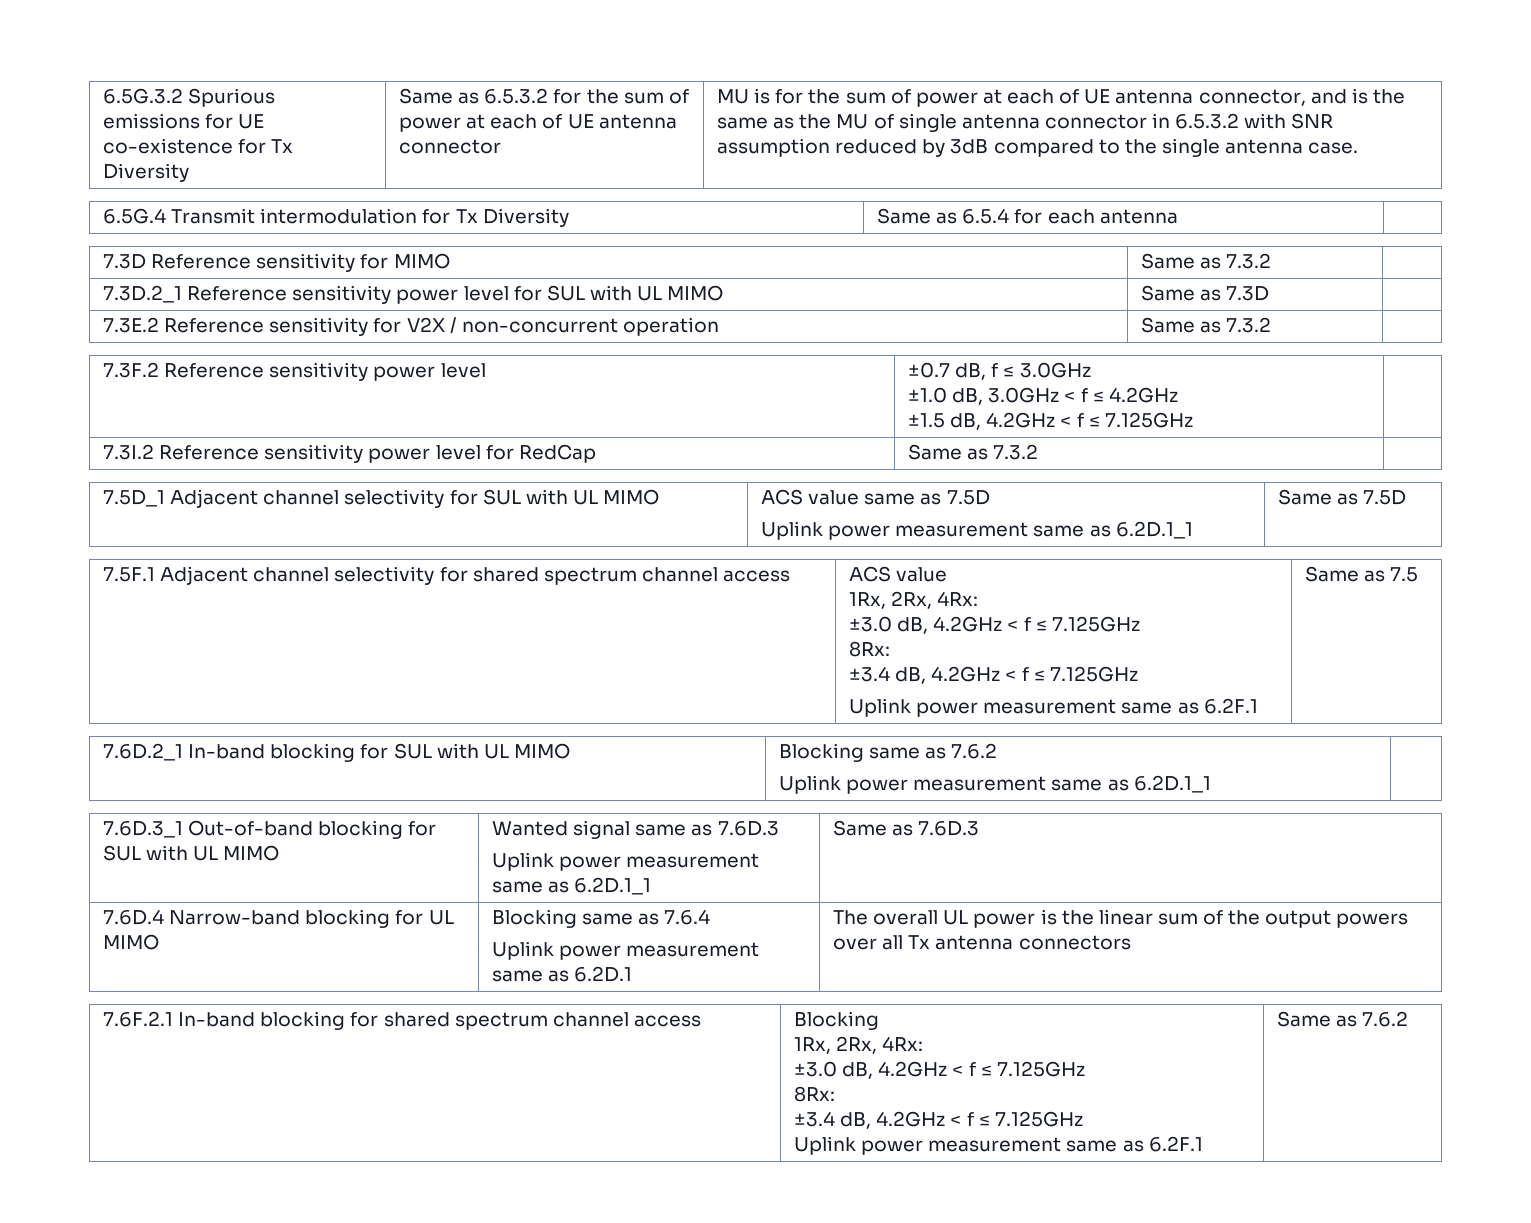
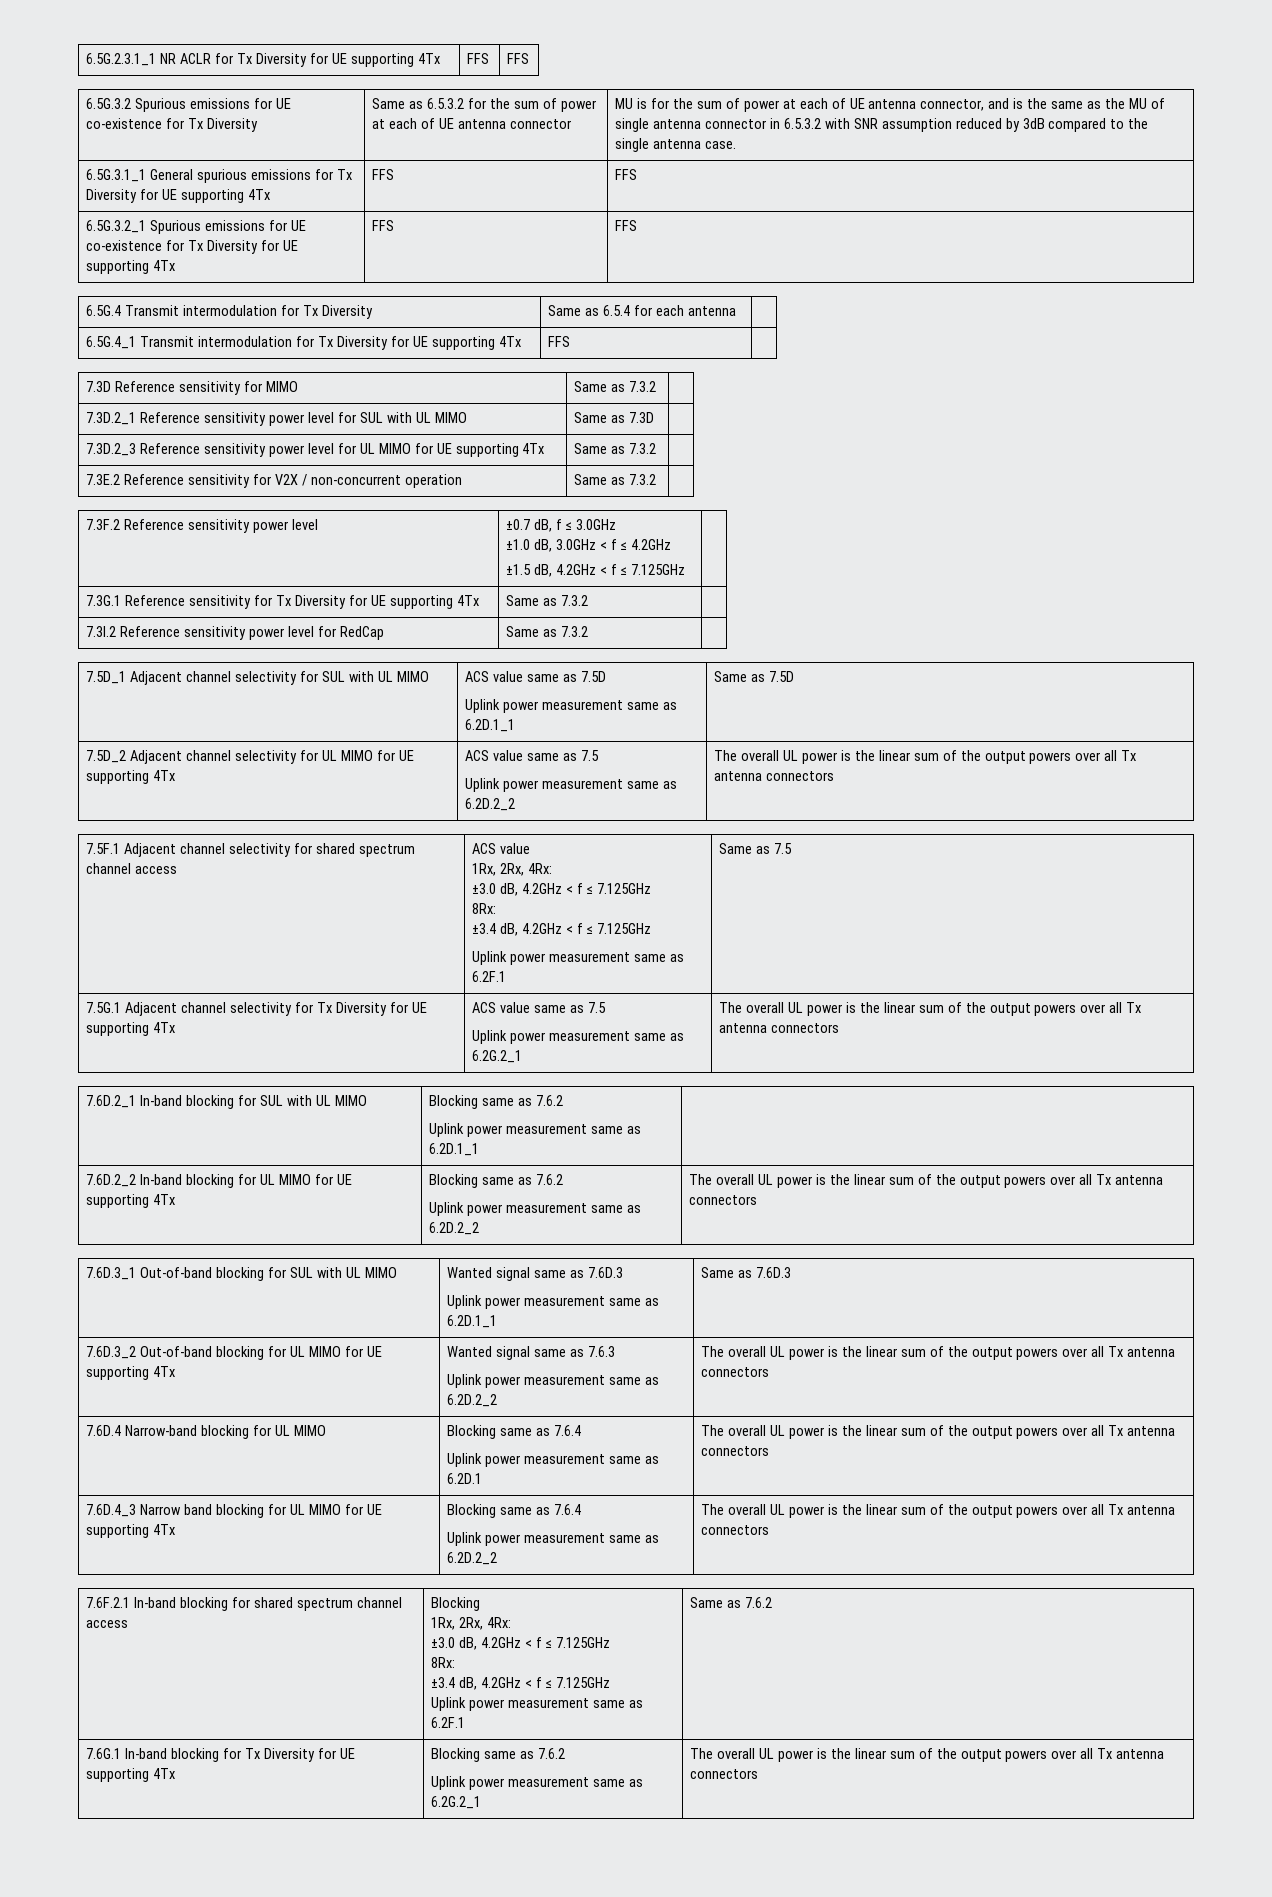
(103, 96) none -> [86,53,440,67] [467,53,490,64] [507,53,530,64] 6.5G.2.3.1_1 NR ACLR for Tx Diversity for UE supporting 4Tx | FFS | FFS //
(1359, 148) none -> [86,169,352,183] [86,189,271,203] [372,169,395,180] [615,169,638,180] [86,220,307,234] [86,240,298,254] [86,260,176,274] [372,220,395,231] [615,220,638,231] // 6.5G.3.1_1 General spurious emissions for Tx Diversity for UE supporting 4Tx | FFS | FFS // 6.5G.3.2_1 Spurious emissions for UE co-existence for Tx Diversity for UE supporting 4Tx | FFS | FFS
(1178, 216) none -> [86,336,521,350] [548,336,571,347] // 6.5G.4_1 Transmit intermodulation for Tx Diversity for UE supporting 4Tx | FFS |
(1270, 293) none -> [86,443,545,457] [574,443,657,454] // 7.3D.2_3 Reference sensitivity power level for UL MIMO for UE supporting 4Tx | Same as 7.3.2 |
(1193, 420) none -> [86,595,479,609] [506,595,589,606] // 7.3G.1 Reference sensitivity for Tx Diversity for UE supporting 4Tx | Same as 7.3.2 |
(1407, 497) none -> [86,750,414,764] [86,770,176,784] [465,750,600,761] [465,778,678,792] [465,798,516,811] [714,750,1137,764] [714,771,835,781] // 7.5D_2 Adjacent channel selectivity for UL MIMO for UE supporting 4Tx | ACS value same as 7.5 // Uplink power measurement same as 6.2D.2_2 | The overall UL power is the linear sum of the output powers over all Tx antenna connectors
(1419, 574) none -> [86,1002,427,1016] [86,1022,176,1036] [472,1002,607,1013] [472,1030,685,1044] [472,1050,523,1063] [719,1002,1142,1016] [719,1023,840,1033] // 7.5G.1 Adjacent channel selectivity for Tx Diversity for UE supporting 4Tx | ACS value same as 7.5 // Uplink power measurement same as 6.2G.2_1 | The overall UL power is the linear sum of the output powers over all Tx antenna connectors
(1211, 784) none -> [86,1174,352,1188] [86,1194,176,1208] [429,1174,564,1188] [429,1202,642,1216] [429,1222,480,1235] [689,1174,1164,1188] [689,1195,758,1205] // 7.6D.2_2 In-band blocking for UL MIMO for UE supporting 4Tx | Blocking same as 7.6.2 // Uplink power measurement same as 6.2D.2_2 | The overall UL power is the linear sum of the output powers over all Tx antenna connectors
(980, 828) none -> [86,1346,382,1360] [86,1366,176,1380] [447,1346,616,1360] [447,1374,660,1388] [447,1394,498,1407] [701,1346,1176,1360] [701,1367,770,1377] // 7.6D.3_2 Out-of-band blocking for UL MIMO for UE supporting 4Tx | Wanted signal same as 7.6.3 // Uplink power measurement same as 6.2D.2_2 | The overall UL power is the linear sum of the output powers over all Tx antenna connectors
(1131, 942) none -> [86,1504,382,1518] [86,1524,176,1538] [447,1504,582,1518] [447,1532,660,1546] [447,1552,498,1565] [701,1504,1176,1518] [701,1525,770,1535] // 7.6D.4_3 Narrow band blocking for UL MIMO for UE supporting 4Tx | Blocking same as 7.6.4 // Uplink power measurement same as 6.2D.2_2 | The overall UL power is the linear sum of the output powers over all Tx antenna connectors
(1409, 1019) none -> [86,1748,355,1762] [86,1768,176,1782] [431,1748,566,1762] [431,1776,644,1790] [431,1796,482,1809] [690,1748,1165,1762] [690,1769,759,1779] // 7.6G.1 In-band blocking for Tx Diversity for UE supporting 4Tx | Blocking same as 7.6.2 // Uplink power measurement same as 6.2G.2_1 | The overall UL power is the linear sum of the output powers over all Tx antenna connectors

